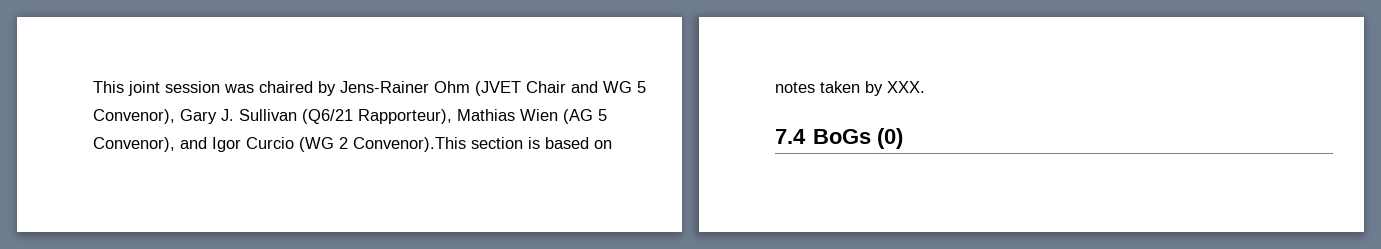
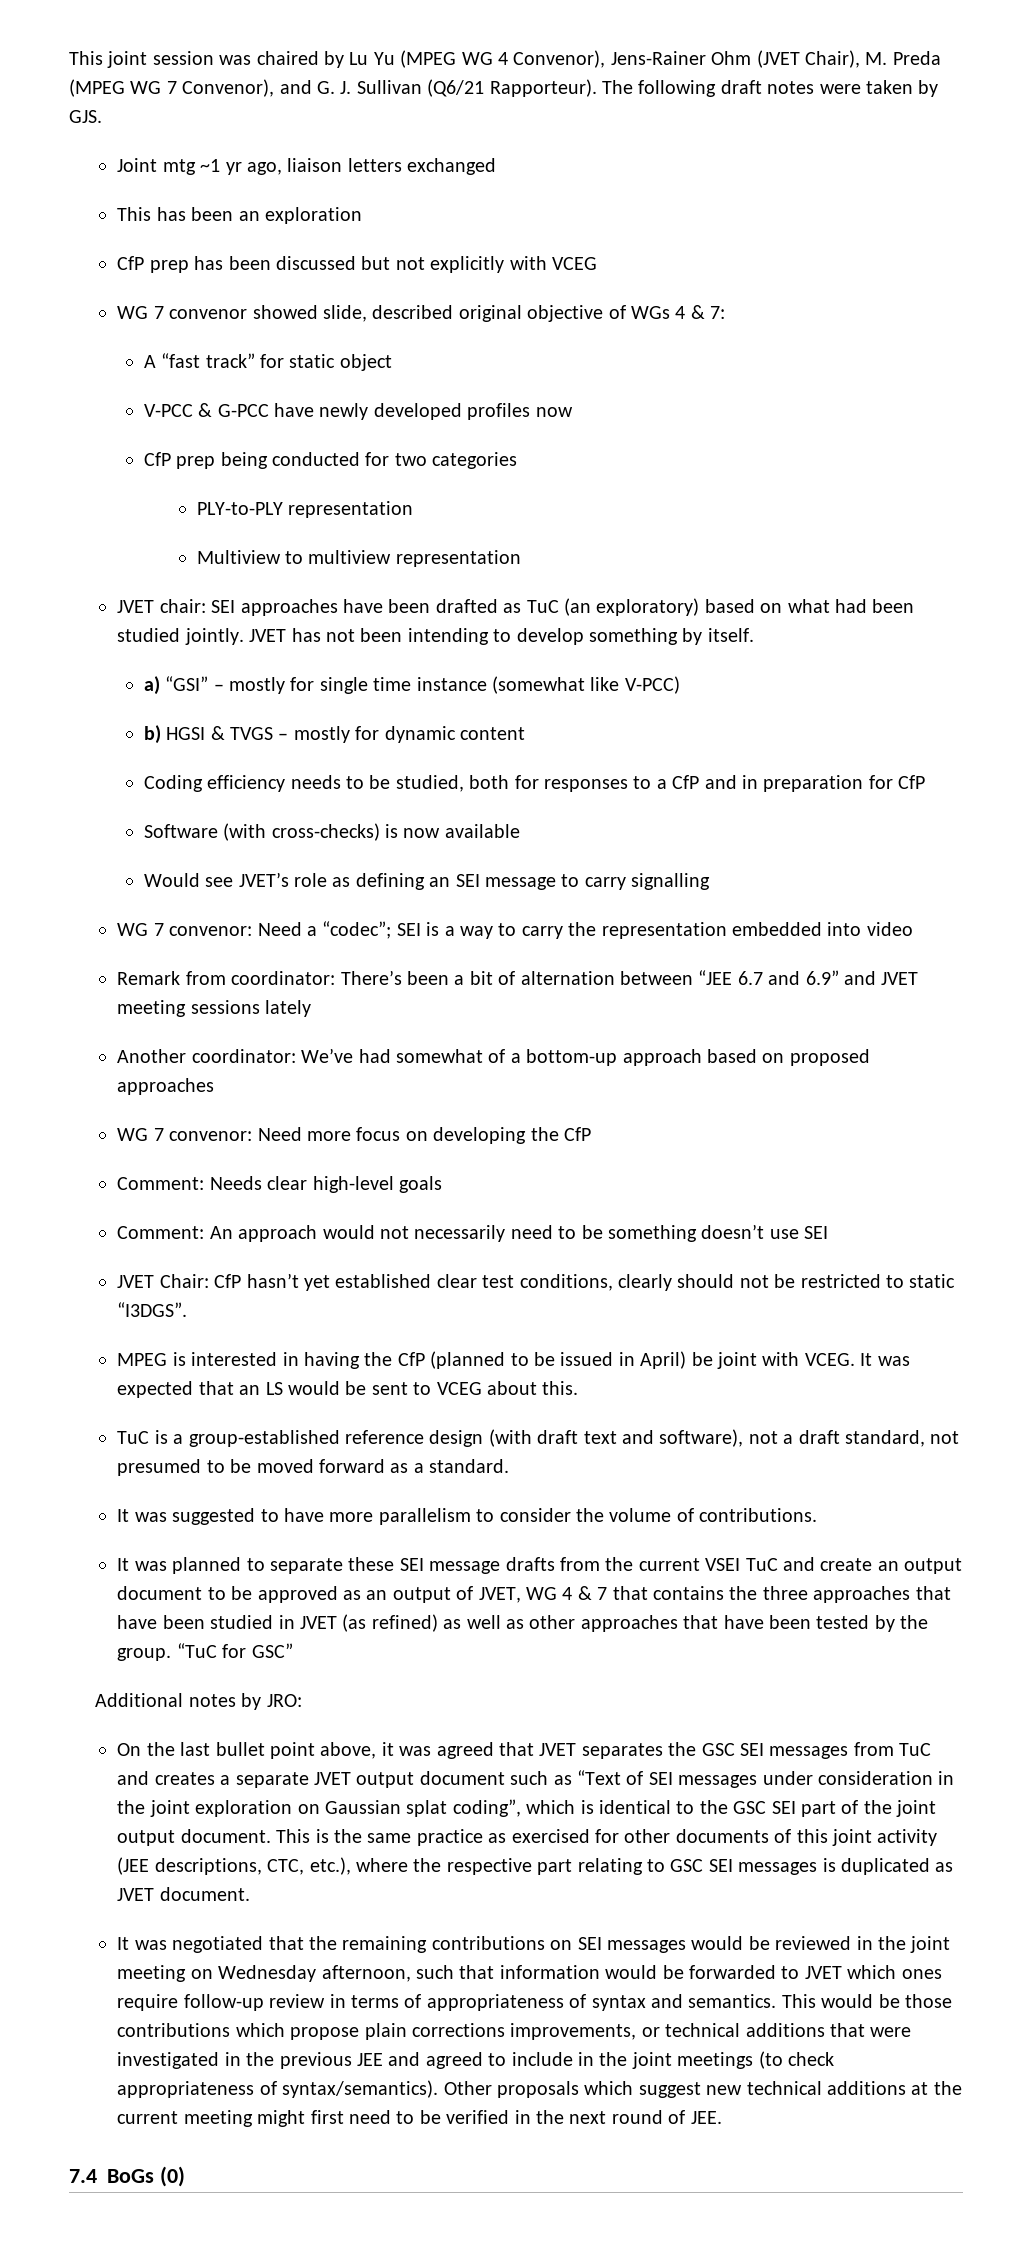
[340,81,646,96] [93,109,607,124] [93,137,612,152] [775,81,925,96] Jens-Rainer Ohm (JVET Chair and WG 5 Convenor), Gary J. Sullivan (Q6/21 Rapporteur), Mathias Wien (AG 5 Convenor), and Igor Curcio (WG 2 Convenor).This section is based on notes taken by XXX. -> [349,50,941,68] [69,79,939,97] [69,110,102,123] [117,158,497,175] [117,207,362,224] [117,256,597,273] [117,305,726,322] [143,353,392,371] [143,403,573,420] [143,452,518,469] [196,501,413,518] [196,550,521,567] [117,598,915,616] [117,628,754,645] [143,676,680,695] [143,725,525,744] [143,775,926,792] [143,823,520,841] [143,872,711,890] [117,921,913,939] [117,970,919,985] [117,1000,312,1017] [117,1048,870,1066] [117,1078,215,1095] [117,1127,591,1144] [117,1176,442,1193] [117,1224,829,1242] [117,1273,956,1291] [117,1302,188,1317] [117,1351,910,1369] [117,1381,579,1398] [117,1429,960,1447] [117,1459,510,1476] [117,1508,818,1525] [117,1557,963,1574] [117,1586,951,1603] [117,1614,929,1632] [117,1643,293,1661] [95,1693,302,1710] [117,1742,932,1759] [117,1770,955,1788] [117,1799,937,1817] [117,1829,938,1846] [117,1857,954,1875] [117,1887,250,1901] [117,1936,951,1953] [117,1965,942,1982] [117,1994,952,2011] [117,2023,912,2040] [117,2051,834,2069] [117,2080,962,2098] [117,2110,722,2127] Lu Yu (MPEG WG 4 Convenor), Jens-Rainer Ohm (JVET Chair), M. Preda (MPEG WG 7 Convenor), and G. J. Sullivan (Q6/21 Rapporteur). The following draft notes were taken by GJS. // Joint mtg ~1 yr ago, liaison letters exchanged // This has been an exploration // CfP prep has been discussed but not explicitly with VCEG // WG 7 convenor showed slide, described original objective of WGs 4 & 7: // A “fast track” for static object // V-PCC & G-PCC have newly developed profiles now // CfP prep being conducted for two categories // PLY-to-PLY representation // Multiview to multiview representation // JVET chair: SEI approaches have been drafted as TuC (an exploratory) based on what had been studied jointly. JVET has not been intending to develop something by itself. // a) “GSI” – mostly for single time instance (somewhat like V-PCC) // b) HGSI & TVGS – mostly for dynamic content // Coding efficiency needs to be studied, both for responses to a CfP and in preparation for CfP // Software (with cross-checks) is now available // Would see JVET’s role as defining an SEI message to carry signalling // WG 7 convenor: Need a “codec”; SEI is a way to carry the representation embedded into video // Remark from coordinator: There’s been a bit of alternation between “JEE 6.7 and 6.9” and JVET meeting sessions lately // Another coordinator: We’ve had somewhat of a bottom-up approach based on proposed approaches // WG 7 convenor: Need more focus on developing the CfP // Comment: Needs clear high-level goals // Comment: An approach would not necessarily need to be something doesn’t use SEI // JVET Chair: CfP hasn’t yet established clear test conditions, clearly should not be restricted to static “I3DGS”. // MPEG is interested in having the CfP (planned to be issued in April) be joint with VCEG. It was expected that an LS would be sent to VCEG about this. // TuC is a group-established reference design (with draft text and software), not a draft standard, not presumed to be moved forward as a standard. // It was suggested to have more parallelism to consider the volume of contributions. // It was planned to separate these SEI message drafts from the current VSEI TuC and create an output document to be approved as an output of JVET, WG 4 & 7 that contains the three approaches that have been studied in JVET (as refined) as well as other approaches that have been tested by the group. “TuC for GSC” // Additional notes by JRO: // On the last bullet point above, it was agreed that JVET separates the GSC SEI messages from TuC and creates a separate JVET output document such as “Text of SEI messages under consideration in the joint exploration on Gaussian splat coding”, which is identical to the GSC SEI part of the joint output document. This is the same practice as exercised for other documents of this joint activity (JEE descriptions, CTC, etc.), where the respective part relating to GSC SEI messages is duplicated as JVET document. // It was negotiated that the remaining contributions on SEI messages would be reviewed in the joint meeting on Wednesday afternoon, such that information would be forwarded to JVET which ones require follow-up review in terms of appropriateness of syntax and semantics. This would be those contributions which propose plain corrections improvements, or technical additions that were investigated in the previous JEE and agreed to include in the joint meetings (to check appropriateness of syntax/semantics). Other proposals which suggest new technical additions at the current meeting might first need to be verified in the next round of JEE.

